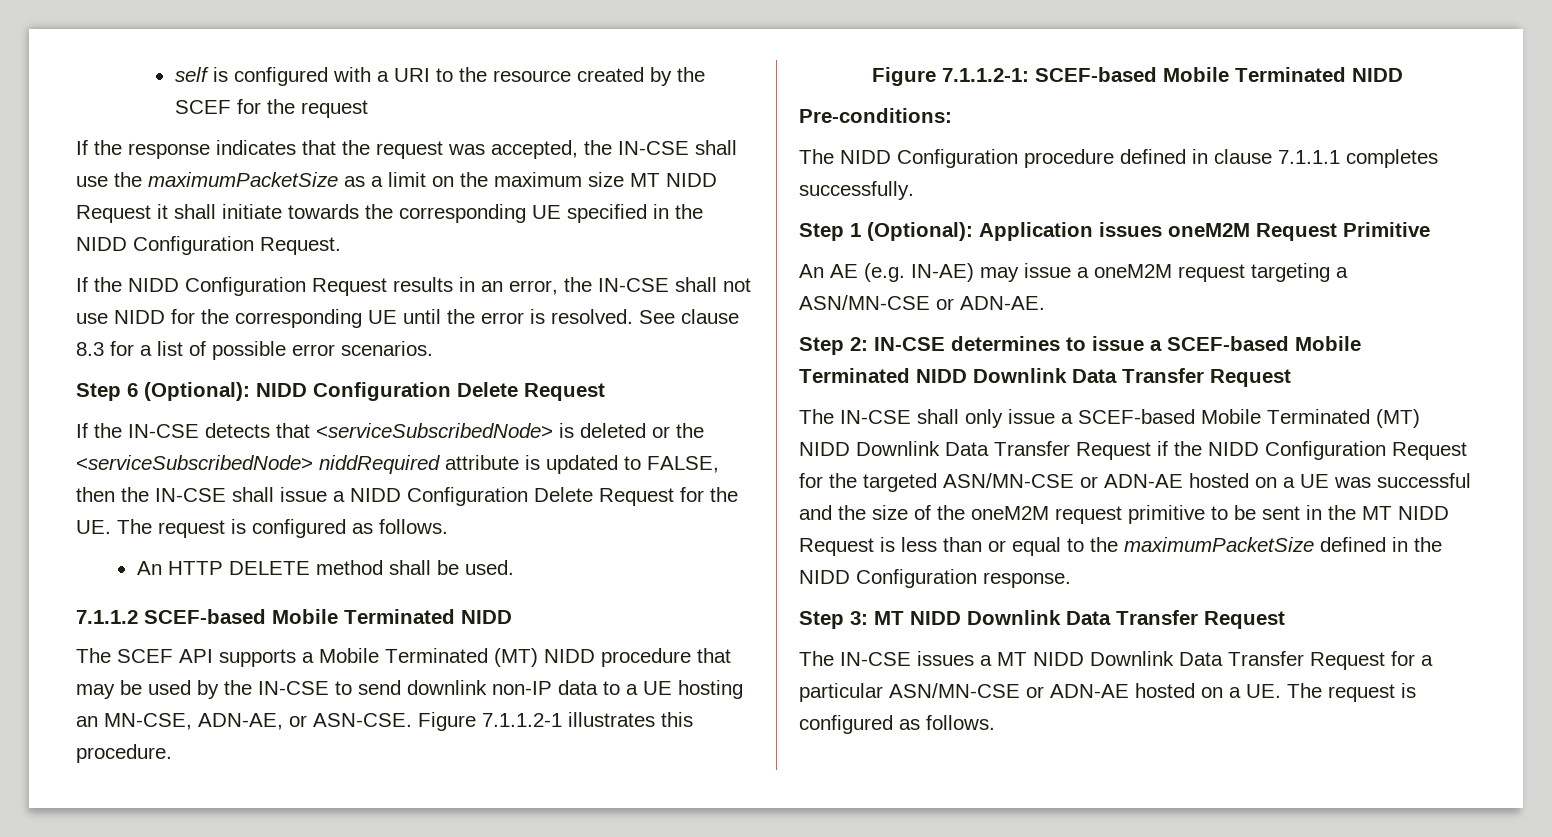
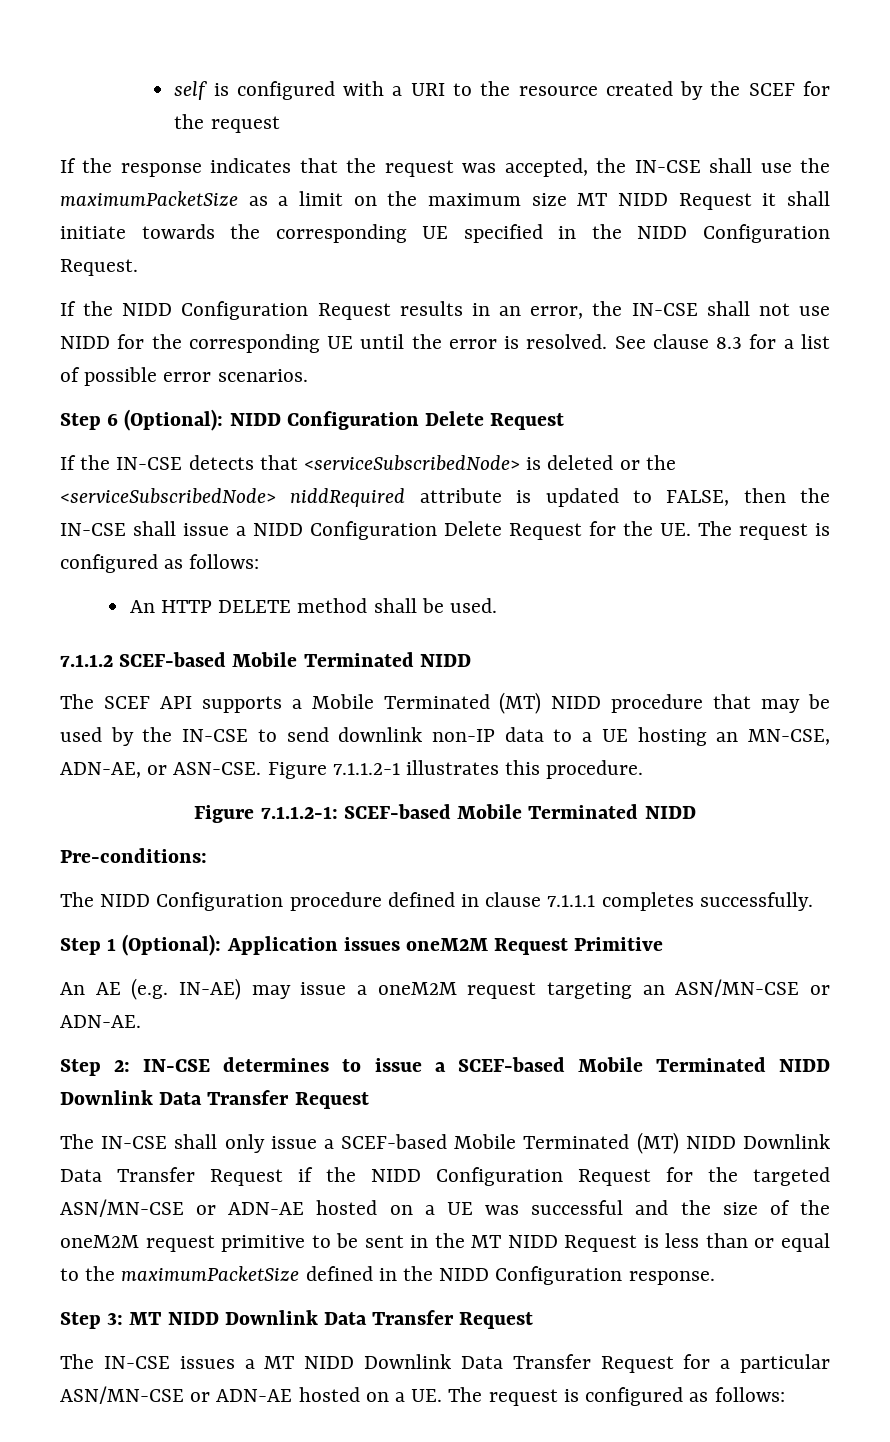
[379,519,448,534] follows. -> [189,554,260,569] follows:
[1336,267,1348,278] a -> [642,985,665,995] an
[926,715,995,730] follows. -> [714,1387,785,1402] follows:

